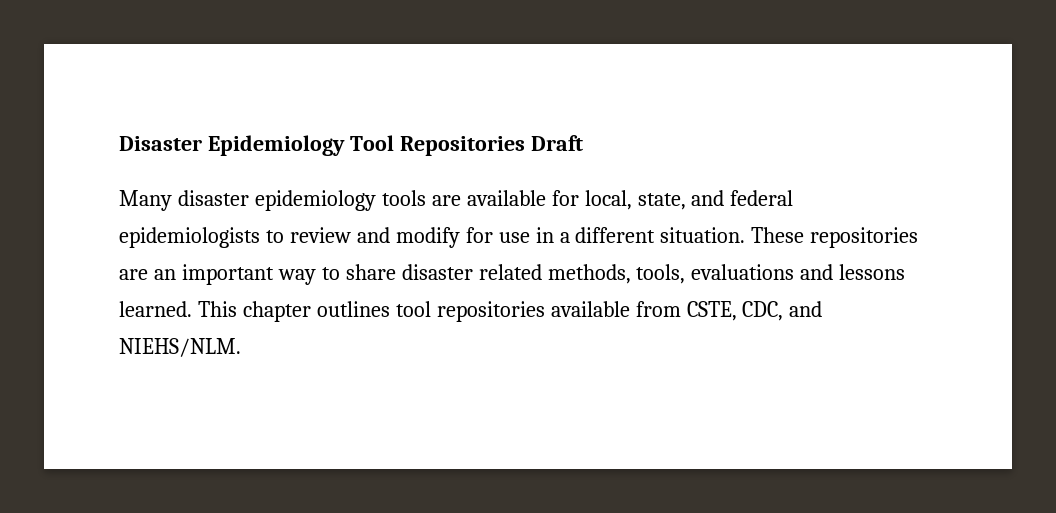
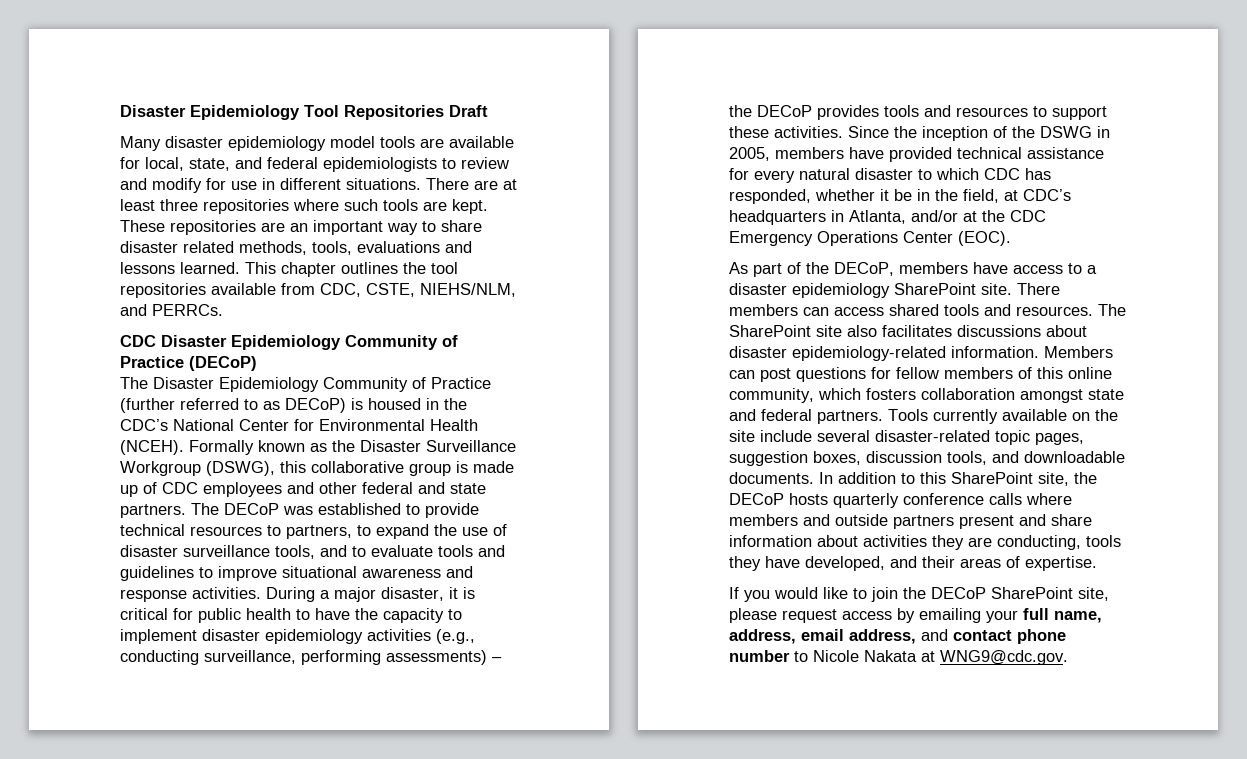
(376, 200) none -> [330,136,375,148] model
[559,227,746,243] a different situation. -> [280,178,517,190] [120,199,488,214] different situations. There are at least three repositories where such tools are kept.
(390, 309) none -> [403,262,426,274] the
[686,301,823,321] [119,338,241,357] CSTE, CDC, and NIEHS/NLM. -> [320,283,516,297] [120,304,223,316] [120,335,458,350] [120,356,257,371] [120,377,491,392] [120,398,467,413] [120,419,478,431] [120,440,516,455] [120,461,514,476] [120,482,486,497] [120,503,479,518] [120,524,507,539] [120,545,505,559] [120,566,473,581] [120,587,475,602] [120,608,462,623] [120,629,475,644] [120,650,502,665] [729,105,1107,120] [729,126,1110,141] [729,147,1104,162] [729,168,1051,183] [729,189,1071,204] [729,210,1046,225] [729,231,1011,246] [729,262,1097,277] [729,283,1060,298] [729,304,1126,316] [729,325,1087,337] [729,346,1113,361] [729,367,1112,382] [729,388,1124,403] [729,409,1118,424] [729,430,1084,445] [729,451,1125,466] [729,472,1097,486] [729,493,1072,508] [729,514,1092,529] [729,535,1121,550] [729,556,1097,571] [729,587,1109,602] [729,608,1102,623] [729,629,1066,644] [729,650,1068,665] CDC, CSTE, NIEHS/NLM, and PERRCs. // CDC Disaster Epidemiology Community of Practice (DECoP) // The Disaster Epidemiology Community of Practice (further referred to as DECoP) is housed in the CDC’s National Center for Environmental Health (NCEH). Formally known as the Disaster Surveillance Workgroup (DSWG), this collaborative group is made up of CDC employees and other federal and state partners. The DECoP was established to provide technical resources to partners, to expand the use of disaster surveillance tools, and to evaluate tools and guidelines to improve situational awareness and response activities. During a major disaster, it is critical for public health to have the capacity to implement disaster epidemiology activities (e.g., conducting surveillance, performing assessments) – the DECoP provides tools and resources to support these activities. Since the inception of the DSWG in 2005, members have provided technical assistance for every natural disaster to which CDC has responded, whether it be in the field, at CDC’s headquarters in Atlanta, and/or at the CDC Emergency Operations Center (EOC). // As part of the DECoP, members have access to a disaster epidemiology SharePoint site. There members can access shared tools and resources. The SharePoint site also facilitates discussions about disaster epidemiology-related information. Members can post questions for fellow members of this online community, which fosters collaboration amongst state and federal partners. Tools currently available on the site include several disaster-related topic pages, suggestion boxes, discussion tools, and downloadable documents. In addition to this SharePoint site, the DECoP hosts quarterly conference calls where members and outside partners present and share information about activities they are conducting, tools they have developed, and their areas of expertise. // If you would like to join the DECoP SharePoint site, please request access by emailing your full name, address, email address, and contact phone number to Nicole Nakata at WNG9@cdc.gov.

